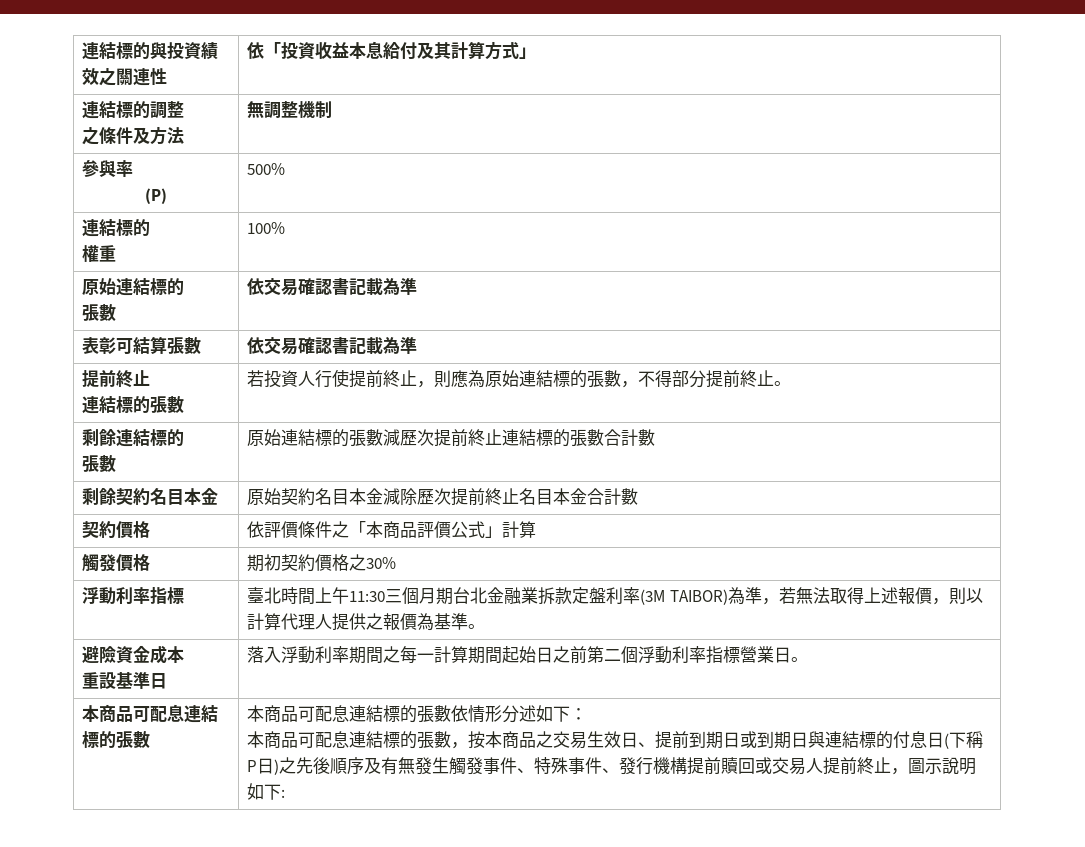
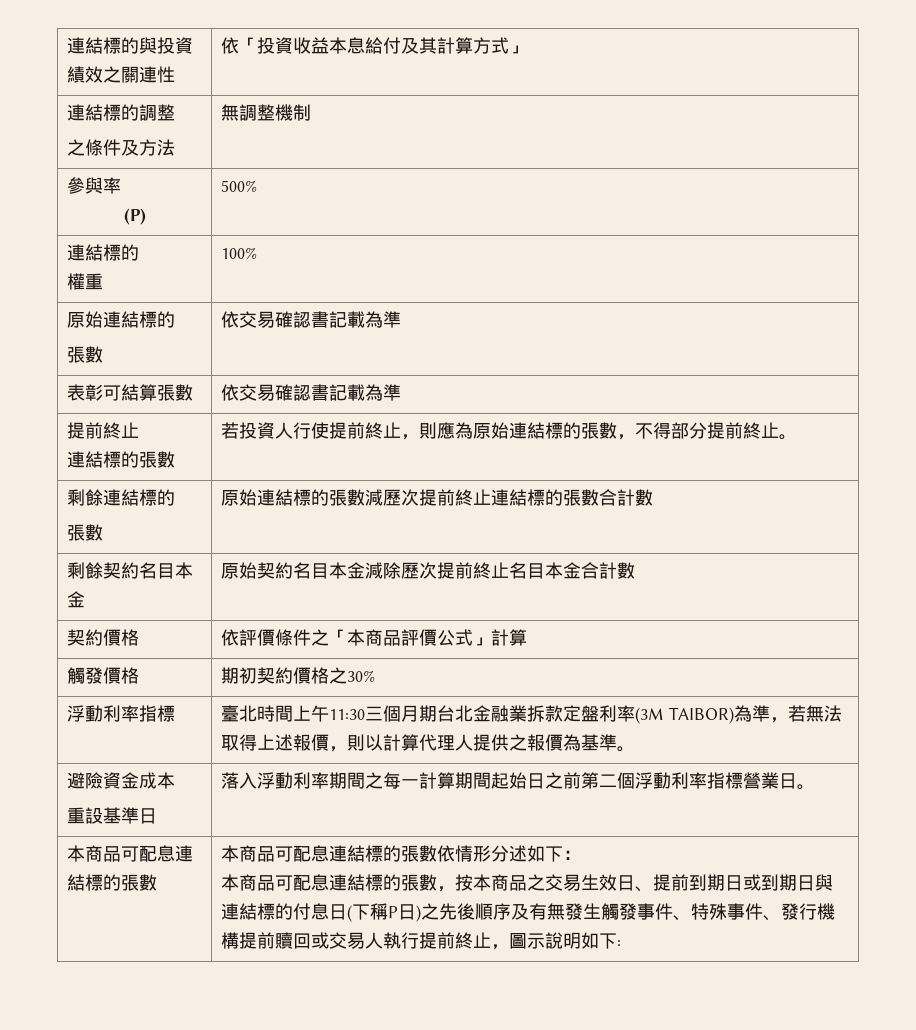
(824, 765) none -> [383,932,420,949] 執行

